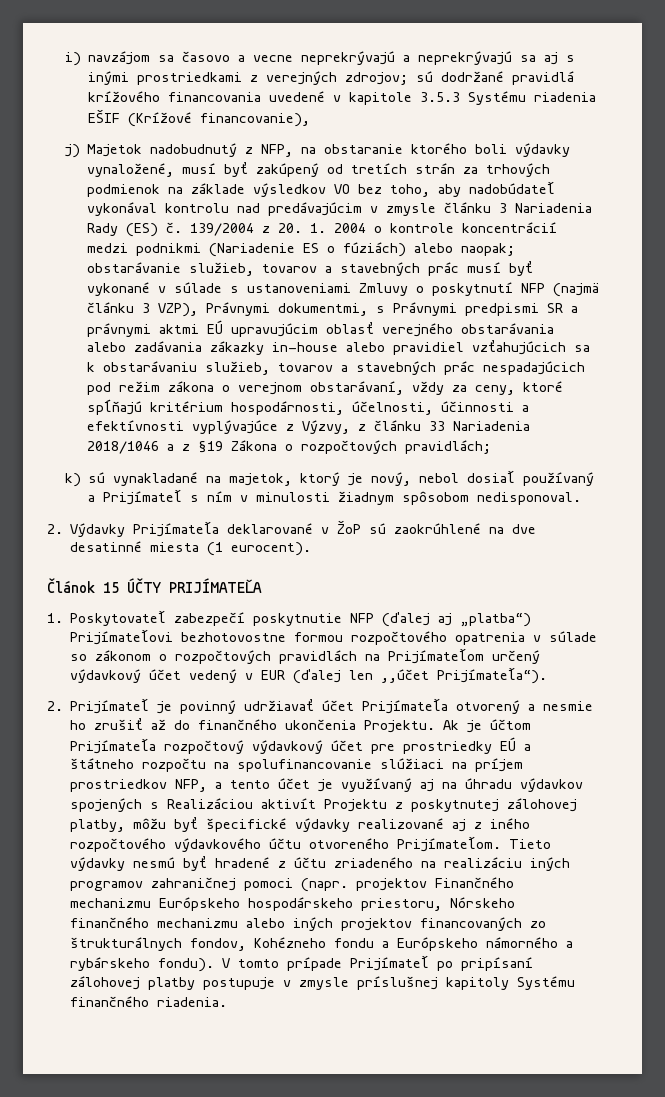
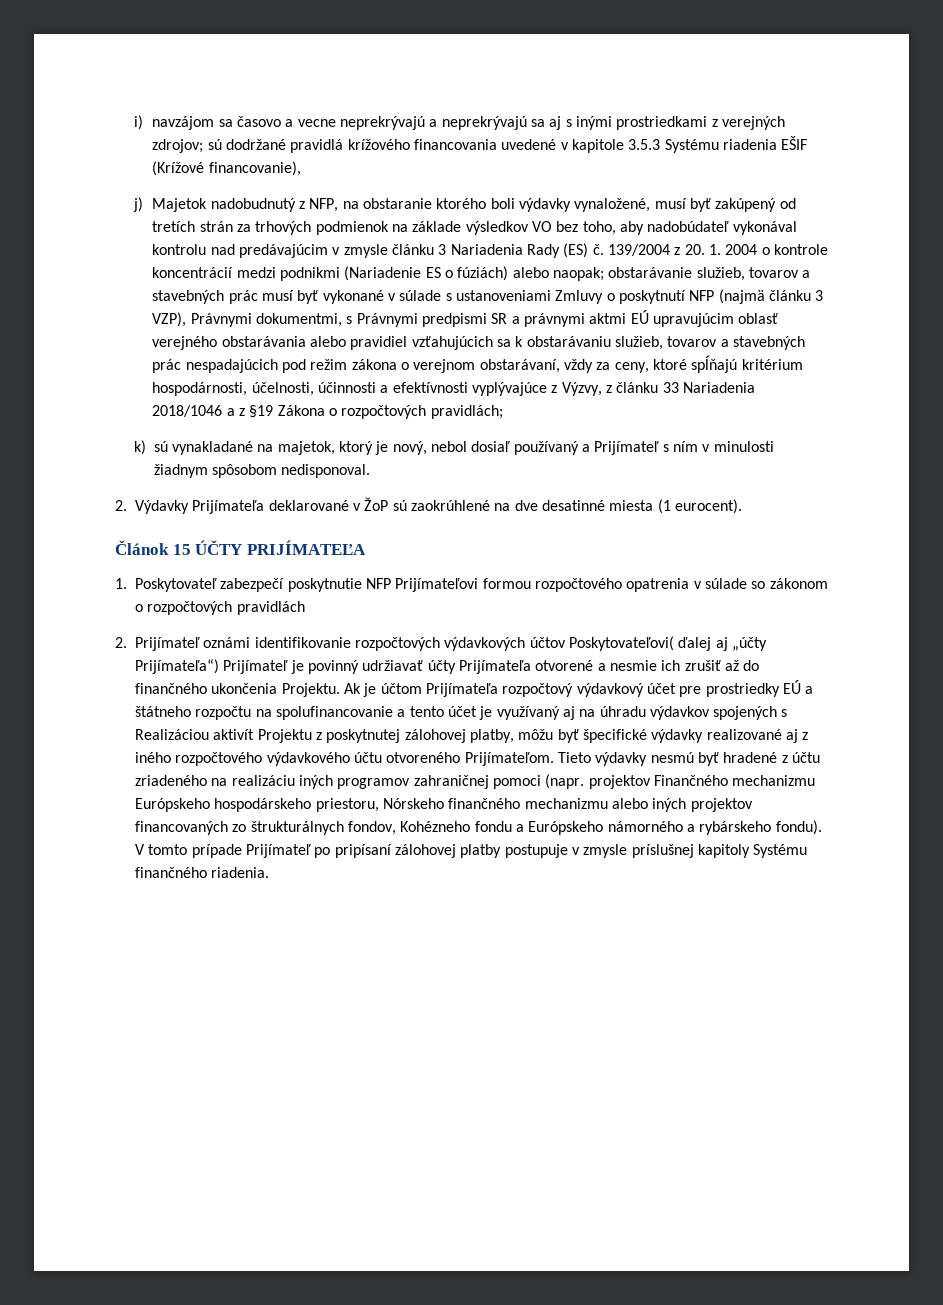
[134,341,386,355] zadávania zákazky in-house alebo -> (347, 341) none
[382,612,532,627] [70,629,287,645] (ďalej aj „platba“) Prijímateľovi bezhotovostne -> [395,578,479,592] Prijímateľovi
[365,648,541,664] [70,667,548,684] [47,698,521,714] na Prijímateľom určený výdavkový účet vedený v EUR (ďalej len ,,účet Prijímateľa“). // 2. Prijímateľ je povinný udržiavať účet Prijímateľa otvorený -> [115,636,767,651] [135,659,594,674] // 2. Prijímateľ oznámi identifikovanie rozpočtových výdavkových účtov Poskytovateľovi( ďalej aj „účty Prijímateľa“) Prijímateľ je povinný udržiavať účty Prijímateľa otvorené
[70,720,87,730] ho -> [661,660,681,671] ich
[380,758,524,772] [70,779,208,792] slúžiaci na príjem prostriedkov NFP, -> (393, 713) none

